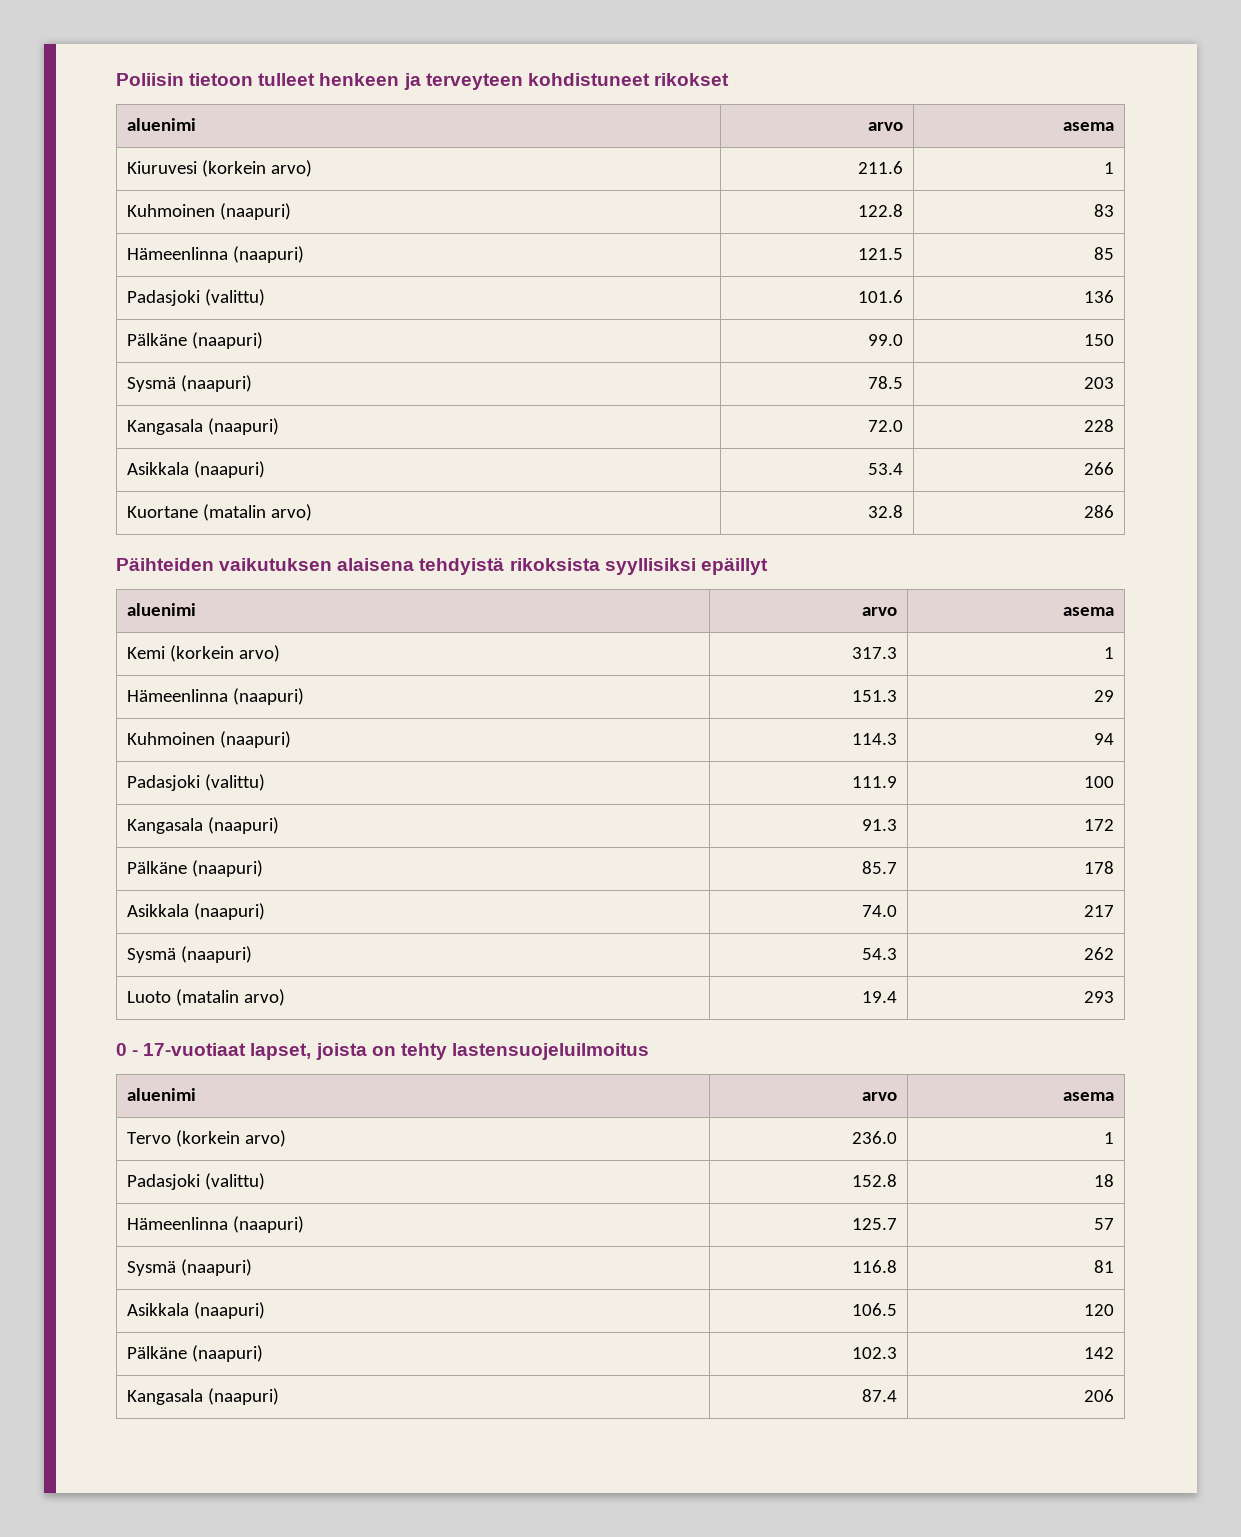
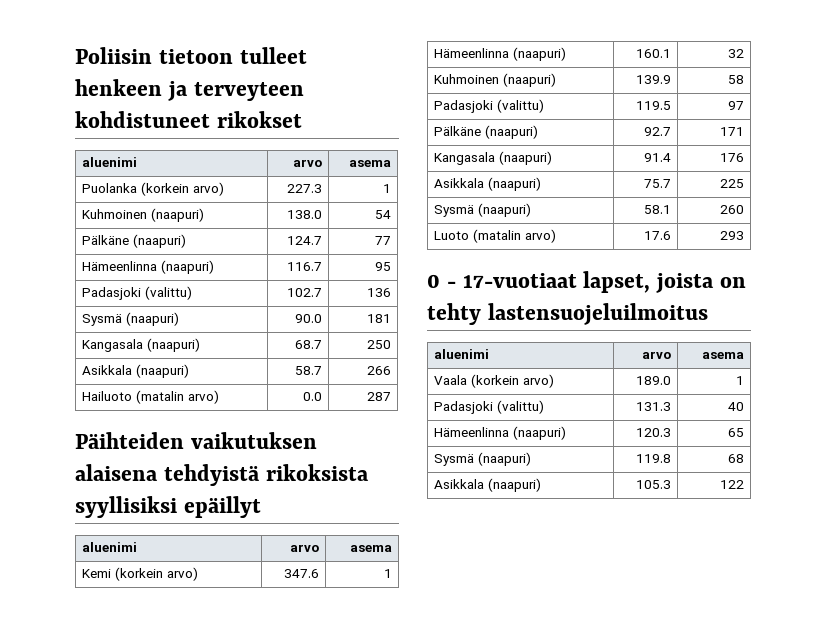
[126,160,312,177] [858,161,904,174] Kiuruvesi (korkein arvo) | 211.6 -> [82,182,225,196] [286,184,322,193] Puolanka (korkein arvo) | 227.3
[858,204,904,217] [1094,204,1115,217] [126,246,304,263] [858,248,904,260] [1094,247,1115,260] [126,289,265,306] [858,290,904,303] 122.8 | 83 // Hämeenlinna (naapuri) | 121.5 | 85 // Padasjoki (valittu) | 101.6 -> [286,210,322,219] [374,210,391,219] [82,234,187,248] [286,236,322,245] [374,236,391,245] [82,260,215,274] [286,262,322,271] [374,262,391,271] [82,286,193,300] [286,288,322,297] 138.0 | 54 // Pälkäne (naapuri) | 124.7 | 77 // Hämeenlinna (naapuri) | 116.7 | 95 // Padasjoki (valittu) | 102.7
[126,332,263,349] [868,334,904,346] [1084,334,1115,346] [126,375,252,392] [868,376,904,389] [1084,377,1115,389] [126,418,279,435] [868,420,904,432] [1084,419,1115,432] [126,461,265,478] [868,463,904,475] // Pälkäne (naapuri) | 99.0 | 150 // Sysmä (naapuri) | 78.5 | 203 // Kangasala (naapuri) | 72.0 | 228 // Asikkala (naapuri) | 53.4 -> [82,312,180,326] [294,314,322,323] [366,314,391,323] [82,338,201,352] [294,340,322,349] [366,340,391,349] [82,364,190,378] [294,366,322,375] // Sysmä (naapuri) | 90.0 | 181 // Kangasala (naapuri) | 68.7 | 250 // Asikkala (naapuri) | 58.7
[126,504,312,521] [868,505,904,518] [1084,505,1115,518] Kuortane (matalin arvo) | 32.8 | 286 -> [82,390,220,404] [302,392,322,401] [366,392,391,401] Hailuoto (matalin arvo) | 0.0 | 287
[852,647,898,659] 317.3 -> [283,569,319,578] 347.6
[852,690,898,702] [1094,690,1115,702] [126,731,291,748] [852,733,898,745] [1094,733,1115,745] [126,774,265,791] [852,776,898,788] [1084,776,1115,788] [126,817,279,834] [862,819,898,831] [1084,819,1115,831] [126,860,263,877] [862,861,898,874] [1084,861,1115,874] [126,903,265,920] [862,905,898,917] [1084,905,1115,917] [126,946,252,963] [862,948,898,960] [1084,947,1115,960] 151.3 | 29 // Kuhmoinen (naapuri) | 114.3 | 94 // Padasjoki (valittu) | 111.9 | 100 // Kangasala (naapuri) | 91.3 | 172 // Pälkäne (naapuri) | 85.7 | 178 // Asikkala (naapuri) | 74.0 | 217 // Sysmä (naapuri) | 54.3 | 262 -> [635,49,671,58] [727,49,744,58] [434,73,557,87] [635,75,671,84] [727,75,744,84] [434,99,545,113] [635,101,671,110] [727,101,744,110] [434,125,539,139] [643,127,671,136] [719,127,744,136] [434,151,553,165] [643,153,671,162] [719,153,744,162] [434,177,542,191] [643,179,671,188] [719,179,744,188] [434,203,532,217] [643,205,671,214] [719,205,744,214] 160.1 | 32 // Kuhmoinen (naapuri) | 139.9 | 58 // Padasjoki (valittu) | 119.5 | 97 // Pälkäne (naapuri) | 92.7 | 171 // Kangasala (naapuri) | 91.4 | 176 // Asikkala (naapuri) | 75.7 | 225 // Sysmä (naapuri) | 58.1 | 260
[862,991,898,1003] 19.4 -> [643,231,671,240] 17.6
[126,1130,286,1147] [852,1131,898,1144] Tervo (korkein arvo) | 236.0 -> [434,374,555,388] [635,376,671,385] Vaala (korkein arvo) | 189.0
[852,1174,898,1187] [1094,1174,1115,1187] [126,1216,304,1233] [852,1218,898,1230] [1094,1218,1115,1230] [126,1259,252,1276] [852,1260,898,1273] [1094,1260,1115,1273] [126,1302,265,1319] [852,1303,898,1316] [1084,1304,1115,1316] [126,1345,263,1362] [852,1347,898,1359] [1084,1347,1115,1359] [126,1388,279,1405] [862,1389,898,1402] [1084,1389,1115,1402] 152.8 | 18 // Hämeenlinna (naapuri) | 125.7 | 57 // Sysmä (naapuri) | 116.8 | 81 // Asikkala (naapuri) | 106.5 | 120 // Pälkäne (naapuri) | 102.3 | 142 // Kangasala (naapuri) | 87.4 | 206 -> [635,402,671,411] [727,402,744,411] [434,426,567,440] [635,428,671,437] [727,428,744,437] [434,452,532,466] [635,454,671,463] [727,454,744,463] [434,478,542,492] [635,480,671,489] [719,480,744,489] 131.3 | 40 // Hämeenlinna (naapuri) | 120.3 | 65 // Sysmä (naapuri) | 119.8 | 68 // Asikkala (naapuri) | 105.3 | 122

